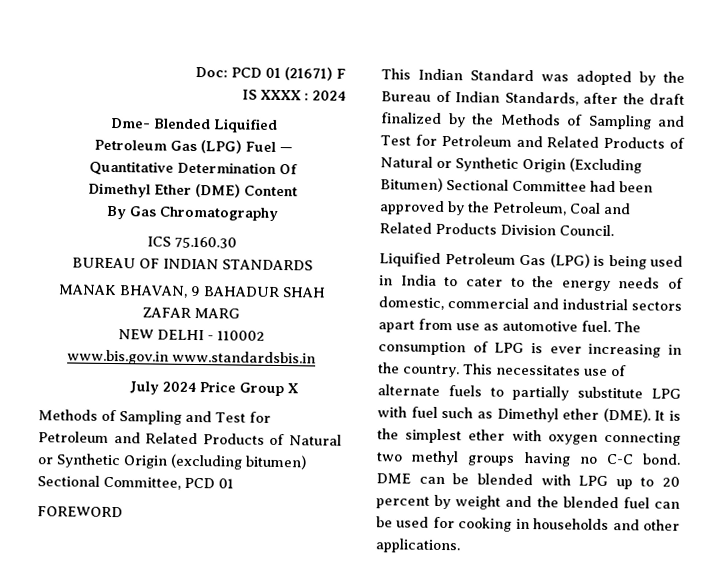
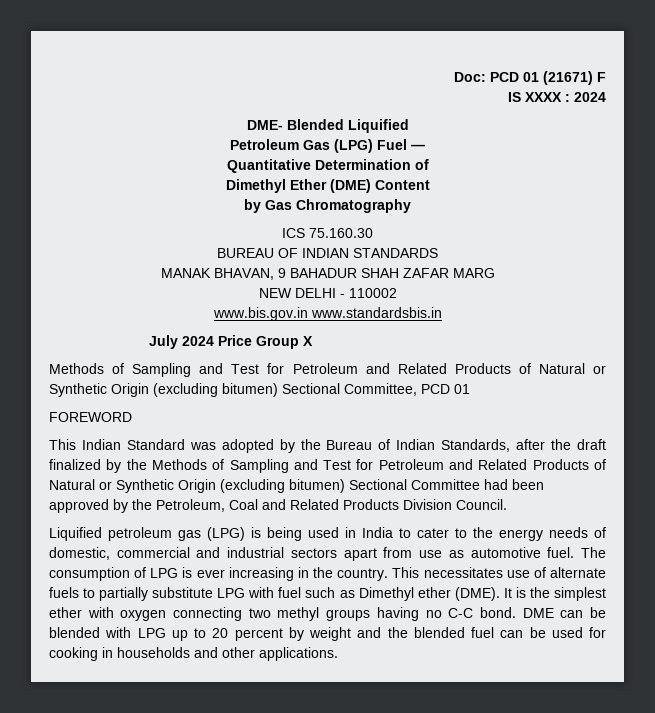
[109,117,151,129] Dme- -> [246,120,283,130] DME-
[279,164,298,175] Of -> [414,159,429,170] of
[106,205,127,220] By -> [244,199,261,213] by
[569,157,642,174] [380,177,443,192] (Excluding Bitumen) -> [220,479,345,493] (excluding bitumen)
[444,253,546,266] Petroleum Gas -> [108,527,201,541] petroleum gas

